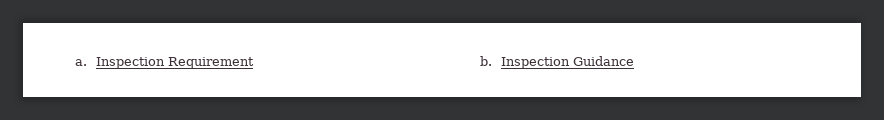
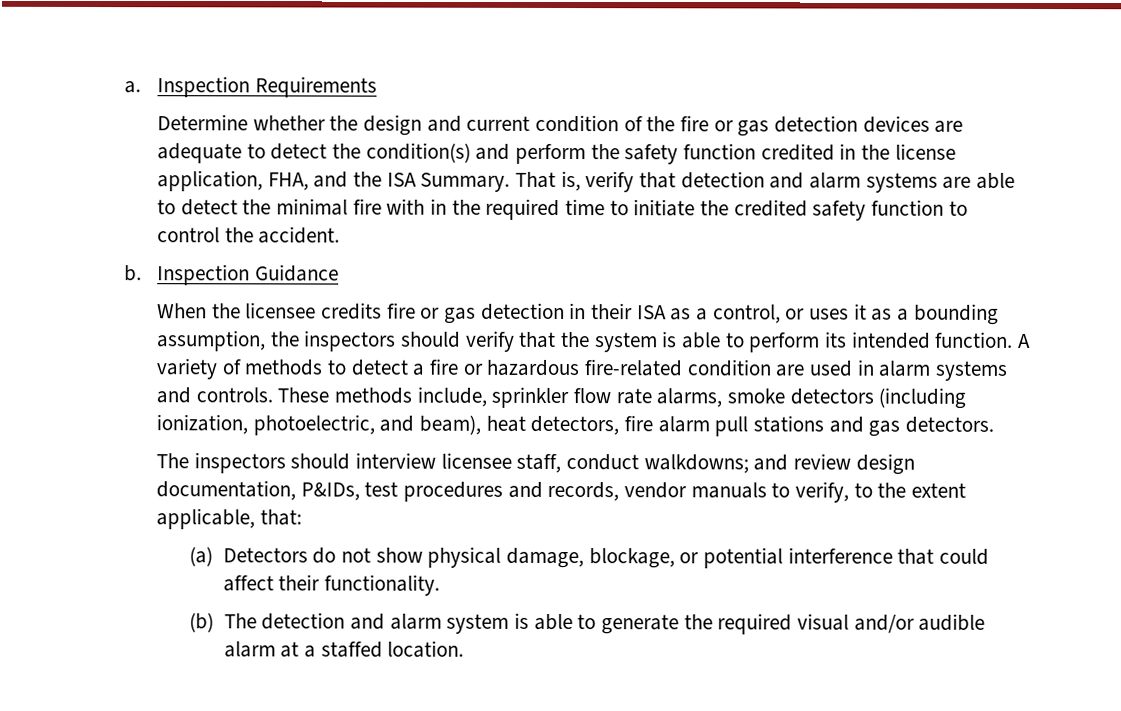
[168,57,255,69] [479,56,635,69] Requirement // b. Inspection Guidance -> [254,76,377,98] [157,114,964,137] [157,142,956,165] [157,170,1016,193] [157,198,968,221] [157,226,341,244] [124,264,339,286] [157,302,999,325] [157,330,1032,353] [156,358,1008,381] [156,386,967,409] [156,414,995,437] [156,452,915,475] [156,480,967,503] [156,508,302,530] [189,546,989,569] [222,574,440,596] [189,612,986,635] [223,640,465,658] Requirements // Determine whether the design and current condition of the fire or gas detection devices are adequate to detect the condition(s) and perform the safety function credited in the license application, FHA, and the ISA Summary. That is, verify that detection and alarm systems are able to detect the minimal fire with in the required time to initiate the credited safety function to control the accident. // b. Inspection Guidance // When the licensee credits fire or gas detection in their ISA as a control, or uses it as a bounding assumption, the inspectors should verify that the system is able to perform its intended function. A variety of methods to detect a fire or hazardous fire-related condition are used in alarm systems and controls. These methods include, sprinkler flow rate alarms, smoke detectors (including ionization, photoelectric, and beam), heat detectors, fire alarm pull stations and gas detectors. // The inspectors should interview licensee staff, conduct walkdowns; and review design documentation, P&IDs, test procedures and records, vendor manuals to verify, to the extent applicable, that: // (a) Detectors do not show physical damage, blockage, or potential interference that could affect their functionality. // (b) The detection and alarm system is able to generate the required visual and/or audible alarm at a staffed location.

